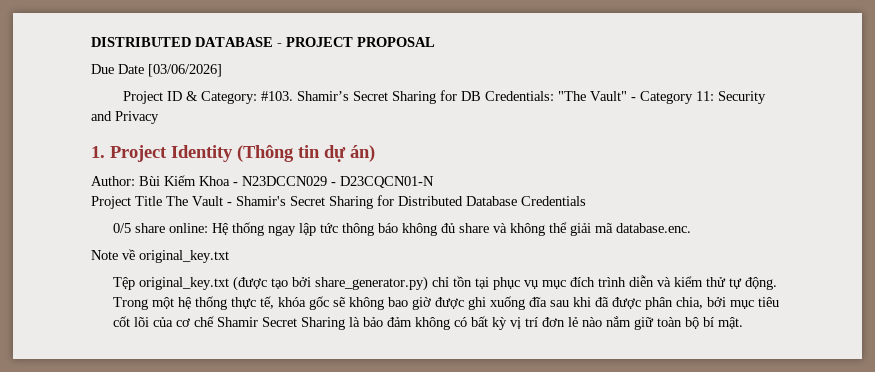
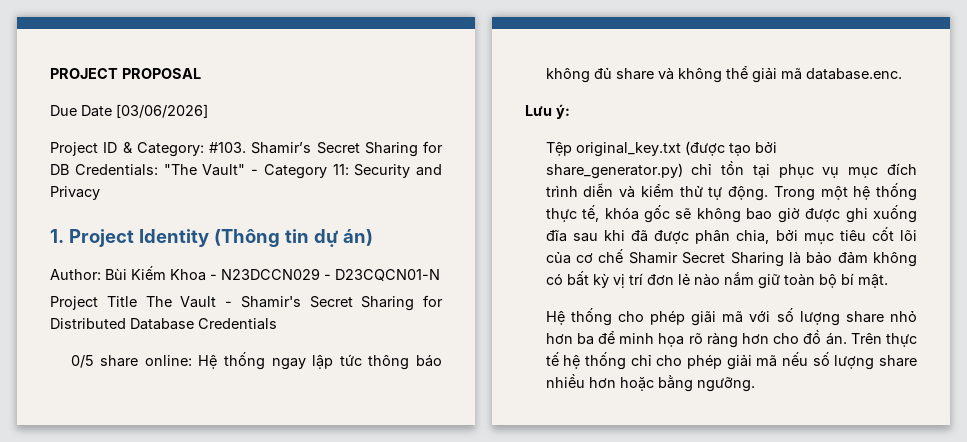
[91,37,282,47] DISTRIBUTED DATABASE - -> (50, 73) none
[91,249,229,263] Note về original_key.txt -> [525,104,570,119] Lưu ý:
(744, 323) none -> [545,308,917,326] [545,330,918,348] [545,352,917,370] [545,374,755,392] // Hệ thống cho phép giãi mã với số lượng share nhỏ hơn ba để minh họa rõ ràng hơn cho đồ án. Trên thực tế hệ thống chỉ cho phép giải mã nếu số lượng share nhiều hơn hoặc bằng ngưỡng.

